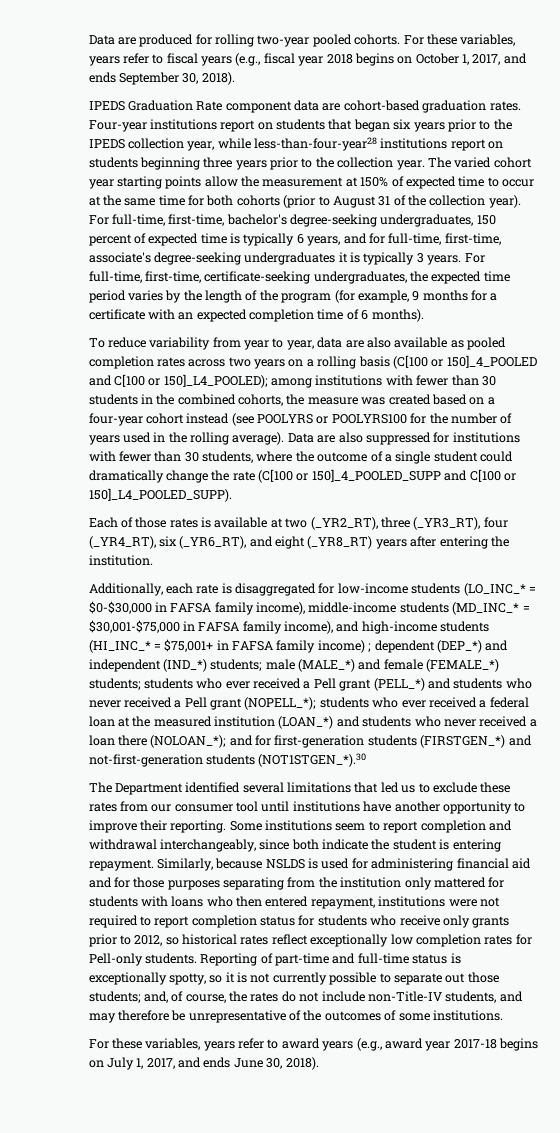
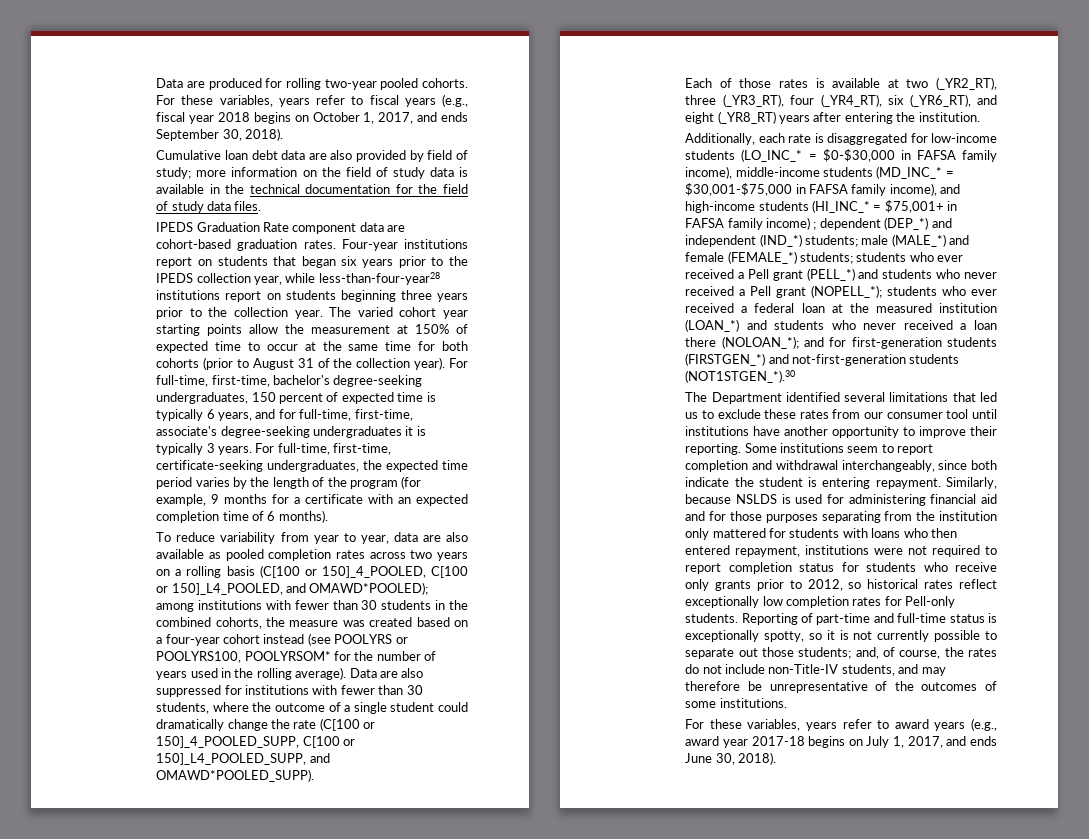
(235, 78) none -> [156,150,469,162] [156,167,468,179] [156,184,468,194] [156,201,262,213] // Cumulative loan debt data are also provided by field of study; more information on the field of study data is available in the technical documentation for the field of study data files.
[446,355,537,368] [88,374,268,388] 150]_4_POOLED and C[100 or 150]_L4_POOLED); -> [321,566,468,578] [156,582,429,595] 150]_4_POOLED, C[100 or 150]_L4_POOLED, and OMAWD*POOLED);
[331,414,407,424] POOLYRS100 -> [156,651,331,663] POOLYRS100, POOLYRSOM*
[311,469,516,482] [88,488,232,502] 150]_4_POOLED_SUPP and C[100 or 150]_L4_POOLED_SUPP). -> [156,736,356,748] [156,753,330,765] [156,769,315,782] 150]_4_POOLED_SUPP, C[100 or 150]_L4_POOLED_SUPP, and OMAWD*POOLED_SUPP).

